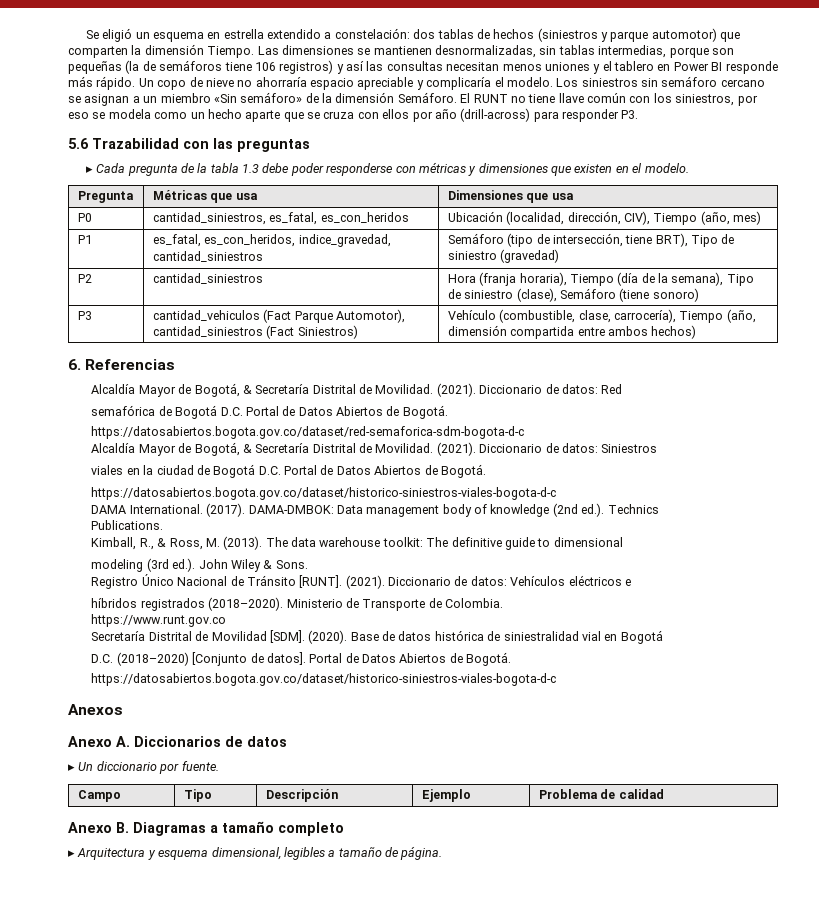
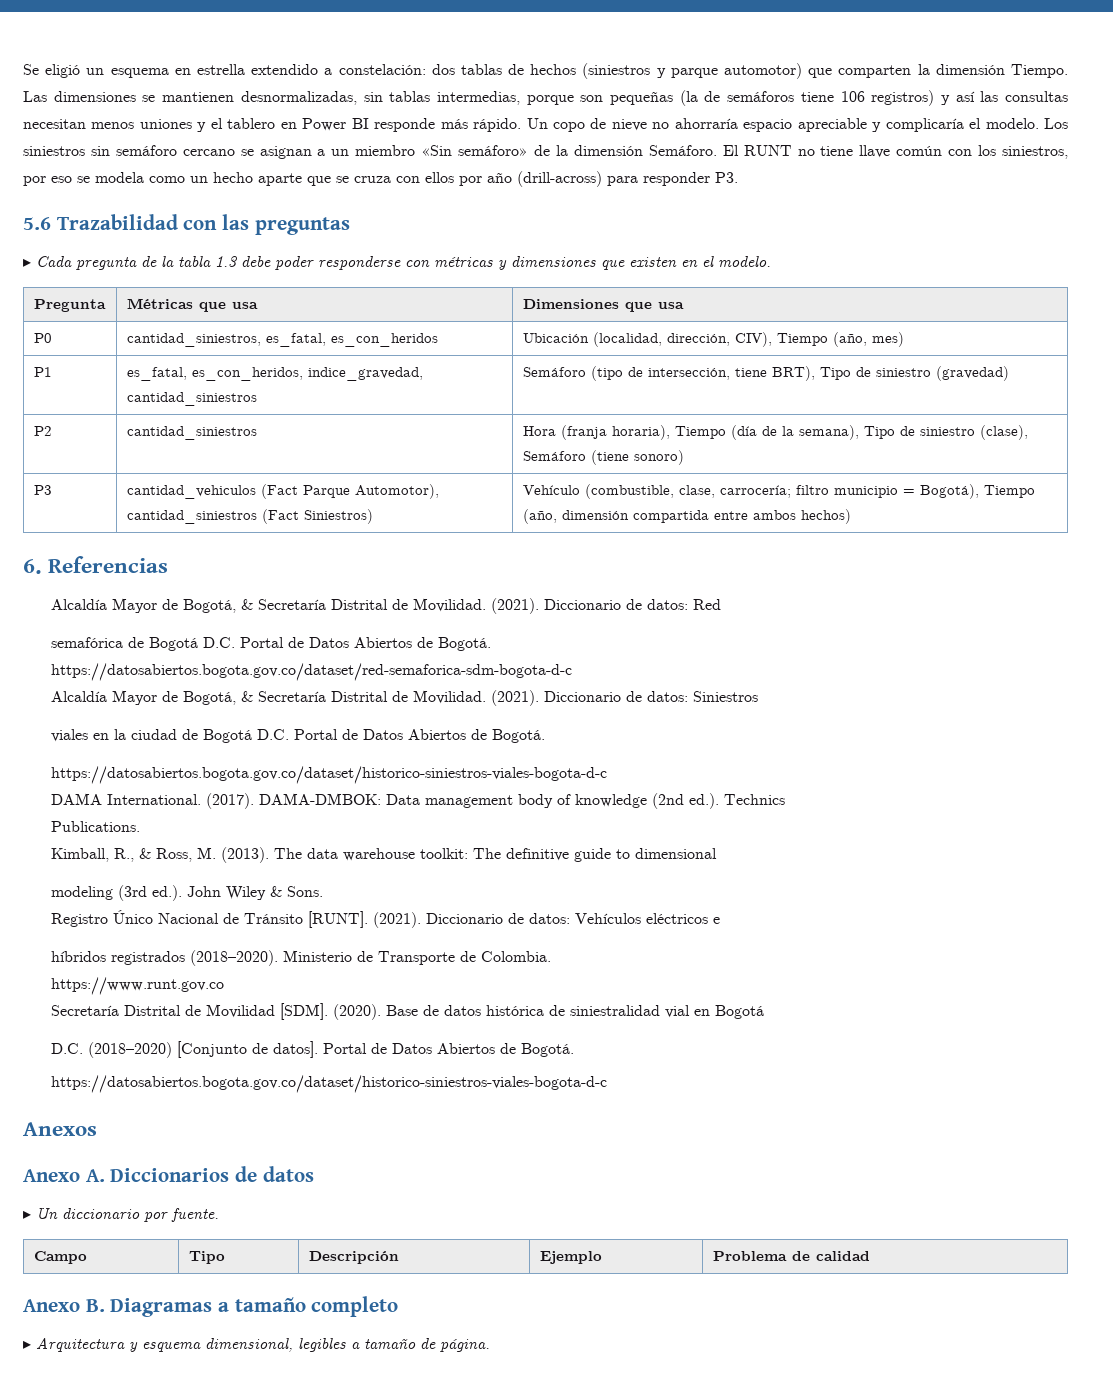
[613,309,676,323] carrocería), -> [719,484,979,499] carrocería; filtro municipio = Bogotá),

